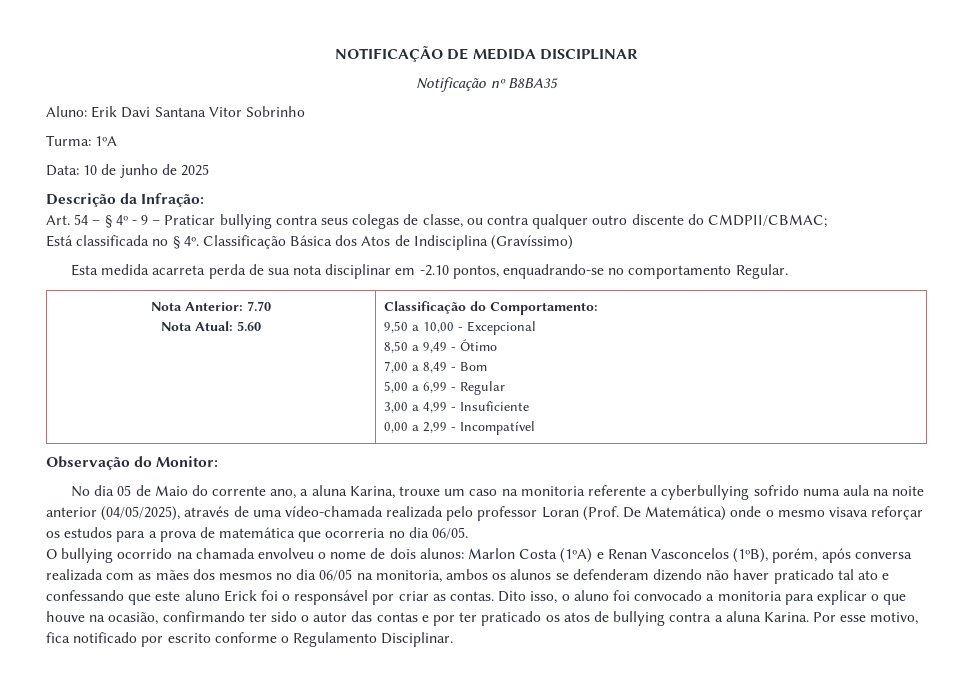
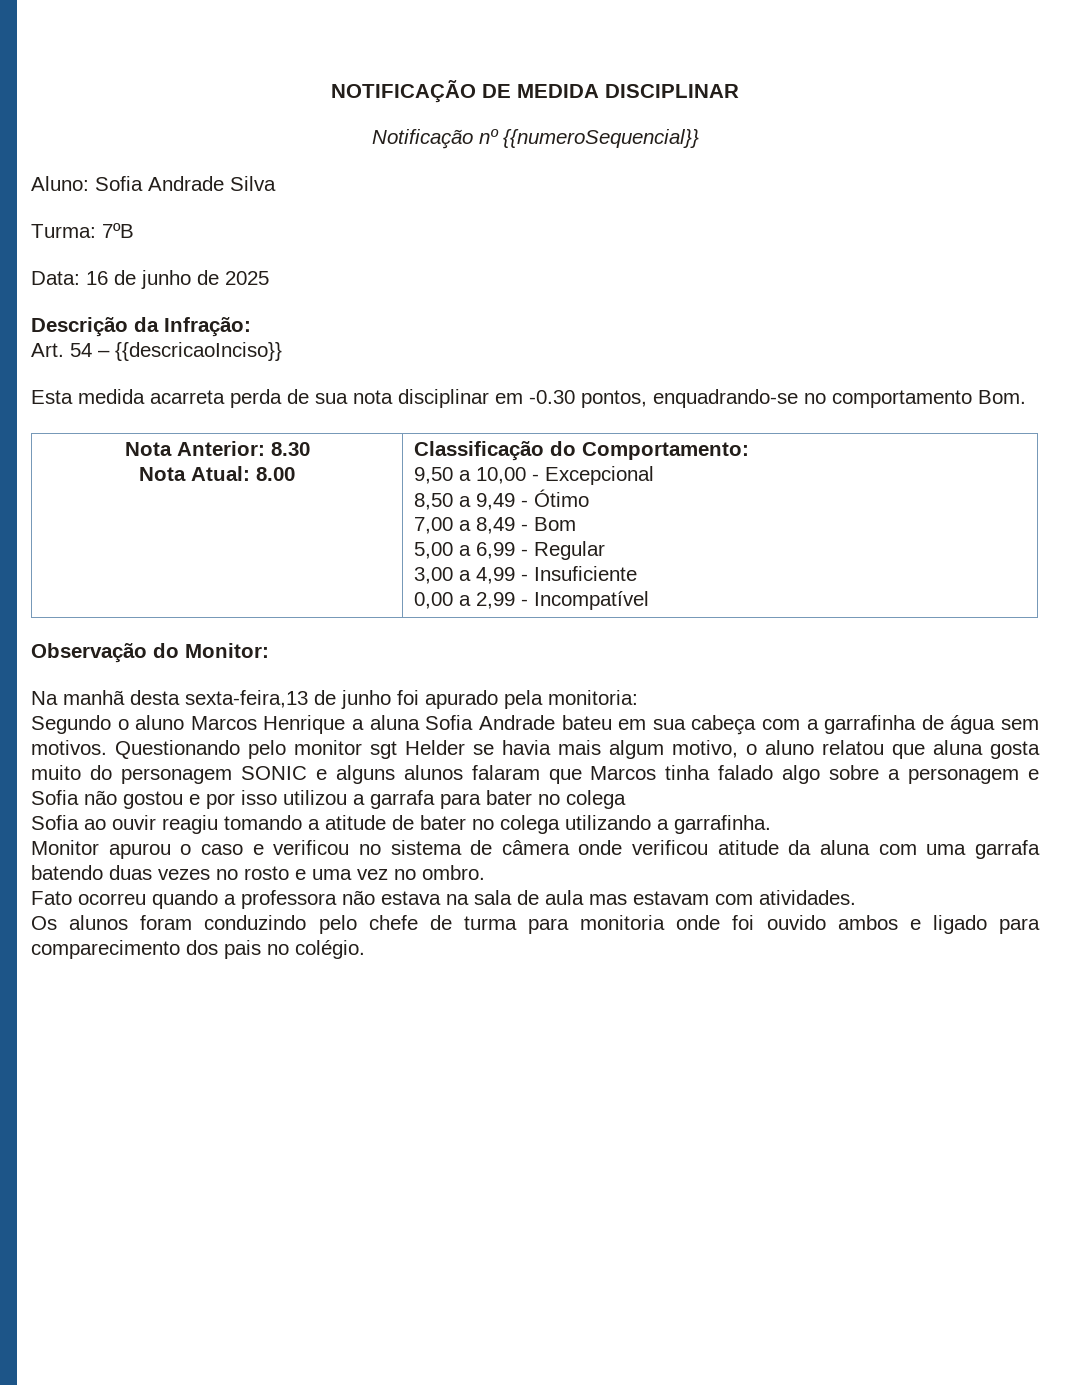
[507,78,558,89] B8BA35 -> [502,129,699,148] {{numeroSequencial}}
[91,106,305,118] Erik Davi Santana Vitor Sobrinho -> [95,176,276,191] Sofia Andrade Silva
[95,136,118,146] 1ºA -> [102,223,134,238] 7ºB
[83,165,98,175] 10 -> [86,271,108,285] 16
[104,214,827,229] [46,235,574,250] § 4º - 9 – Praticar bullying contra seus colegas de classe, ou contra qualquer outro discente do CMDPII/CBMAC; // Está classificada no § 4º. Classificação Básica dos Atos de Indisciplina (Gravíssimo) -> [115,342,282,361] {{descricaoInciso}}
[419,265,449,276] -2.10 -> [529,390,575,404] -0.30
[735,264,788,279] Regular. -> [978,390,1026,404] Bom.
[247,301,271,311] 7.70 -> [270,442,310,456] 8.30
[237,321,261,331] 5.60 -> [256,467,295,481] 8.00
[71,485,925,500] [46,506,924,521] [46,527,469,542] [46,548,912,563] [46,569,890,584] [46,590,907,605] [46,611,919,626] [46,632,454,647] No dia 05 de Maio do corrente ano, a aluna Karina, trouxe um caso na monitoria referente a cyberbullying sofrido numa aula na noite anterior (04/05/2025), através de uma vídeo-chamada realizada pelo professor Loran (Prof. De Matemática) onde o mesmo visava reforçar os estudos para a prova de matemática que ocorreria no dia 06/05. // O bullying ocorrido na chamada envolveu o nome de dois alunos: Marlon Costa (1ºA) e Renan Vasconcelos (1ºB), porém, após conversa realizada com as mães dos mesmos no dia 06/05 na monitoria, ambos os alunos se defenderam dizendo não haver praticado tal ato e confessando que este aluno Erick foi o responsável por criar as contas. Dito isso, o aluno foi convocado a monitoria para explicar o que houve na ocasião, confirmando ter sido o autor das contas e por ter praticado os atos de bullying contra a aluna Karina. Por esse motivo, fica notificado por escrito conforme o Regulamento Disciplinar. -> [31,690,638,709] [31,715,1039,735] [31,740,1040,759] [31,765,1039,784] [31,790,626,809] [31,815,771,834] [31,840,1040,859] [31,865,485,880] [31,890,856,909] [31,915,1040,934] [31,940,365,959] Na manhã desta sexta-feira,13 de junho foi apurado pela monitoria: // Segundo o aluno Marcos Henrique a aluna Sofia Andrade bateu em sua cabeça com a garrafinha de água sem motivos. Questionando pelo monitor sgt Helder se havia mais algum motivo, o aluno relatou que aluna gosta muito do personagem SONIC e alguns alunos falaram que Marcos tinha falado algo sobre a personagem e Sofia não gostou e por isso utilizou a garrafa para bater no colega // Sofia ao ouvir reagiu tomando a atitude de bater no colega utilizando a garrafinha. // Monitor apurou o caso e verificou no sistema de câmera onde verificou atitude da aluna com uma garrafa batendo duas vezes no rosto e uma vez no ombro. // Fato ocorreu quando a professora não estava na sala de aula mas estavam com atividades. // Os alunos foram conduzindo pelo chefe de turma para monitoria onde foi ouvido ambos e ligado para comparecimento dos pais no colégio.

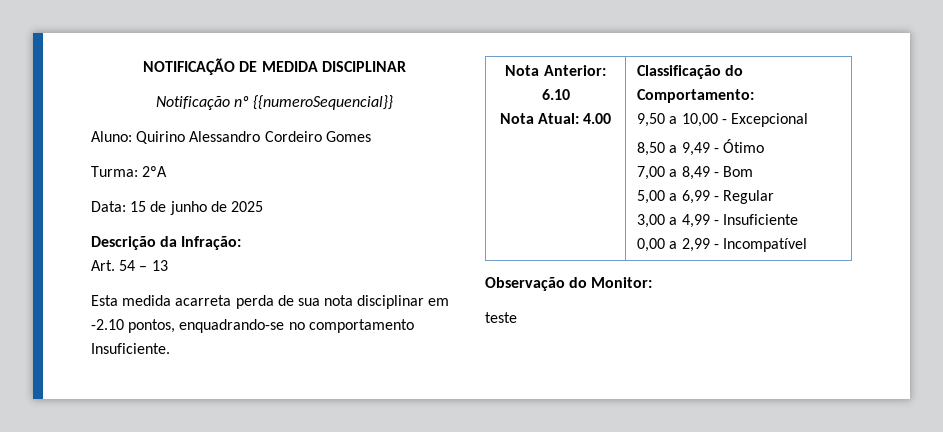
[95,176,276,191] Sofia Andrade Silva -> [136,131,371,144] Quirino Alessandro Cordeiro Gomes
[102,223,134,238] 7ºB -> [142,166,168,177] 2ºA
[86,271,108,285] 16 -> [130,201,147,212] 15
[115,342,282,361] {{descricaoInciso}} -> [151,260,168,271] 13
[529,390,575,404] -0.30 -> [91,319,124,330] -2.10
[978,390,1026,404] Bom. -> [91,343,170,354] Insuficiente.
[270,442,310,456] 8.30 -> [541,89,570,100] 6.10
[256,467,295,481] 8.00 -> [583,113,612,124] 4.00
[31,690,638,709] [31,715,1039,735] [31,740,1040,759] [31,765,1039,784] [31,790,626,809] [31,815,771,834] [31,840,1040,859] [31,865,485,880] [31,890,856,909] [31,915,1040,934] [31,940,365,959] Na manhã desta sexta-feira,13 de junho foi apurado pela monitoria: // Segundo o aluno Marcos Henrique a aluna Sofia Andrade bateu em sua cabeça com a garrafinha de água sem motivos. Questionando pelo monitor sgt Helder se havia mais algum motivo, o aluno relatou que aluna gosta muito do personagem SONIC e alguns alunos falaram que Marcos tinha falado algo sobre a personagem e Sofia não gostou e por isso utilizou a garrafa para bater no colega // Sofia ao ouvir reagiu tomando a atitude de bater no colega utilizando a garrafinha. // Monitor apurou o caso e verificou no sistema de câmera onde verificou atitude da aluna com uma garrafa batendo duas vezes no rosto e uma vez no ombro. // Fato ocorreu quando a professora não estava na sala de aula mas estavam com atividades. // Os alunos foram conduzindo pelo chefe de turma para monitoria onde foi ouvido ambos e ligado para comparecimento dos pais no colégio. -> [485,312,517,323] teste

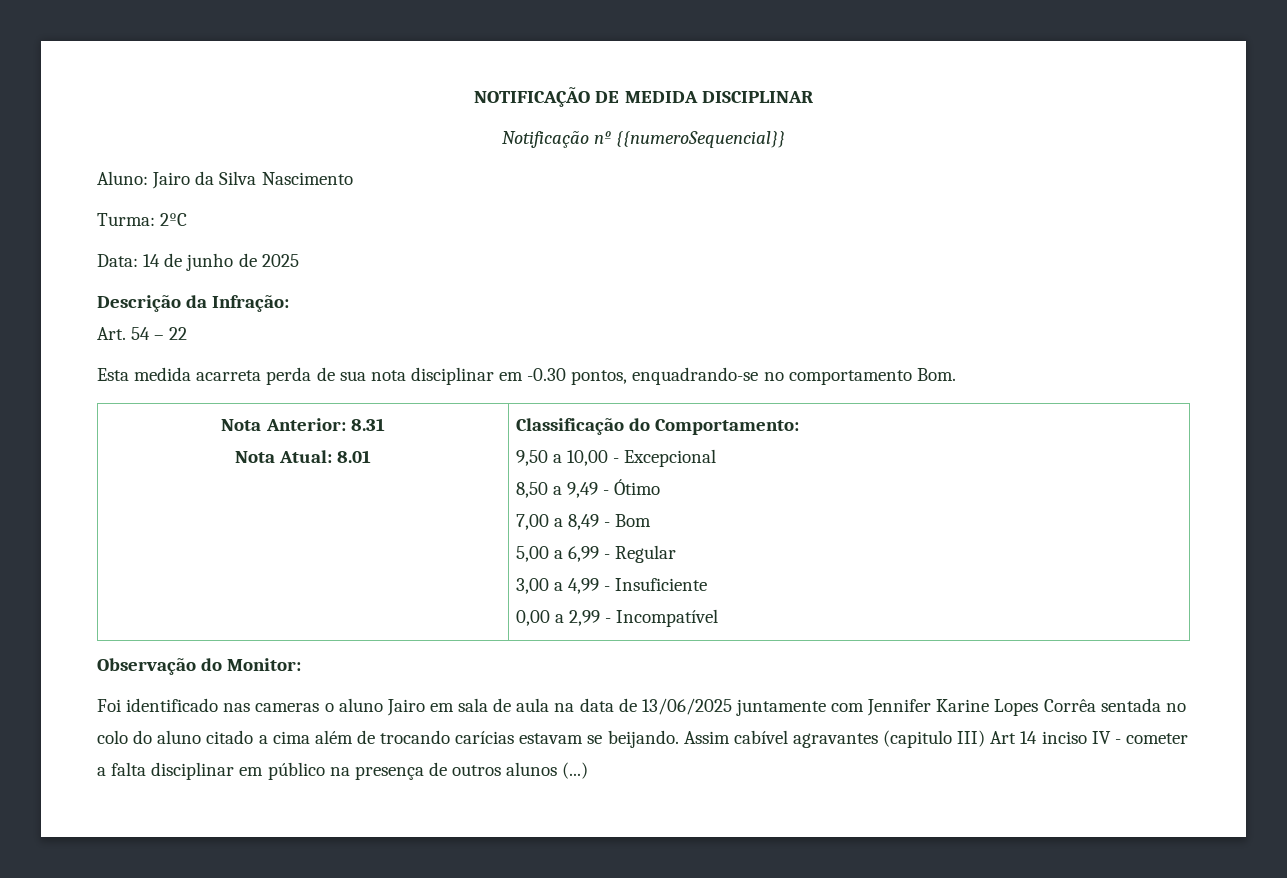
[136,131,371,144] Quirino Alessandro Cordeiro Gomes -> [152,171,353,189] Jairo da Silva Nascimento
[142,166,168,177] 2ºA -> [160,213,188,226] 2ºC
[130,201,147,212] 15 -> [143,254,161,267] 14
[151,260,168,271] 13 -> [169,327,188,340] 22
[91,319,124,330] -2.10 -> [527,368,567,381] -0.30
[91,343,170,354] Insuficiente. -> [916,368,956,381] Bom.
[541,89,570,100] 6.10 -> [350,418,385,431] 8.31
[583,113,612,124] 4.00 -> [337,450,372,463] 8.01
[485,312,517,323] teste -> [97,698,1186,716] [97,730,1188,748] [97,762,589,780] Foi identificado nas cameras o aluno Jairo em sala de aula na data de 13/06/2025 juntamente com Jennifer Karine Lopes Corrêa sentada no colo do aluno citado a cima além de trocando carícias estavam se beijando. Assim cabível agravantes (capitulo III) Art 14 inciso IV - cometer a falta disciplinar em público na presença de outros alunos (...)

